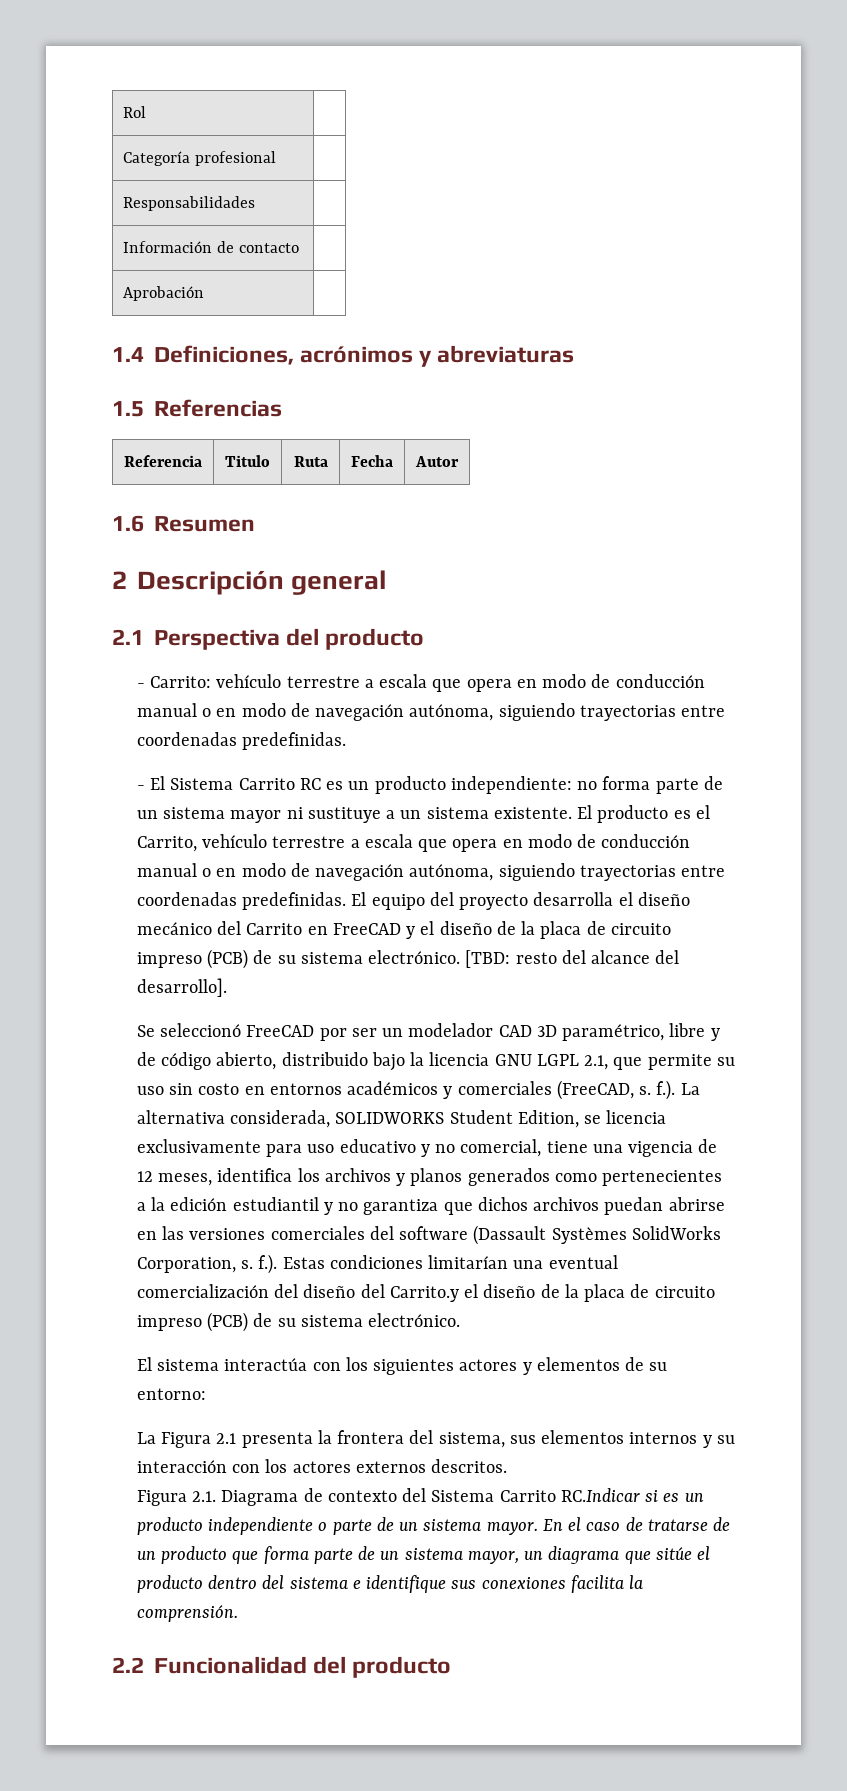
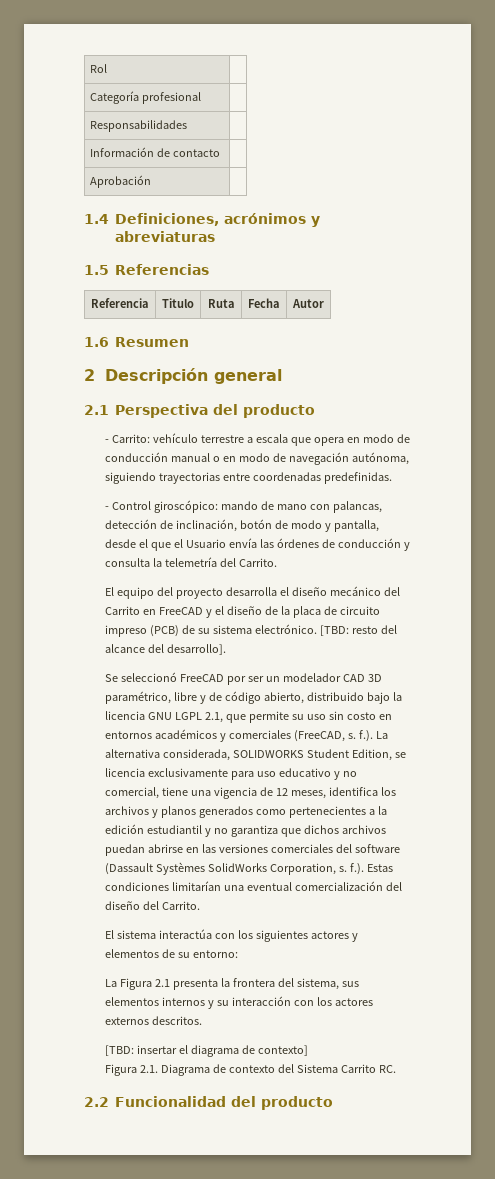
[150,776,723,794] [136,805,710,823] [136,834,691,852] [136,863,726,881] [136,892,347,910] El Sistema Carrito RC es un producto independiente: no forma parte de un sistema mayor ni sustituye a un sistema existente. El producto es el Carrito, vehículo terrestre a escala que opera en modo de conducción manual o en modo de navegación autónoma, siguiendo trayectorias entre coordenadas predefinidas. -> [111,500,382,513] [104,519,379,532] [104,538,410,551] [104,557,277,567] Control giroscópico: mando de mano con palancas, detección de inclinación, botón de modo y pantalla, desde el que el Usuario envía las órdenes de conducción y consulta la telemetría del Carrito. //
[389,1284,715,1302] [136,1312,461,1332] Carrito.y el diseño de la placa de circuito impreso (PCB) de su sistema electrónico. -> [161,901,200,910] Carrito.
(508, 1466) none -> [104,1045,308,1057] // [TBD: insertar el diagrama de contexto]
[560,1488,704,1502] [136,1517,731,1535] [136,1546,711,1564] [136,1575,644,1593] [136,1605,238,1622] RC.Indicar si es un producto independiente o parte de un sistema mayor. En el caso de tratarse de un producto que forma parte de un sistema mayor, un diagrama que sitúe el producto dentro del sistema e identifique sus conexiones facilita la comprensión. -> [378,1065,396,1073] RC.

